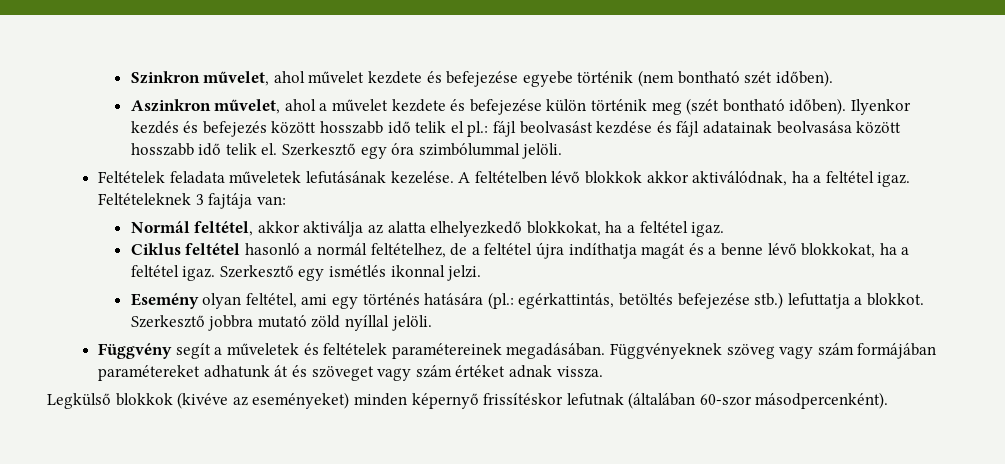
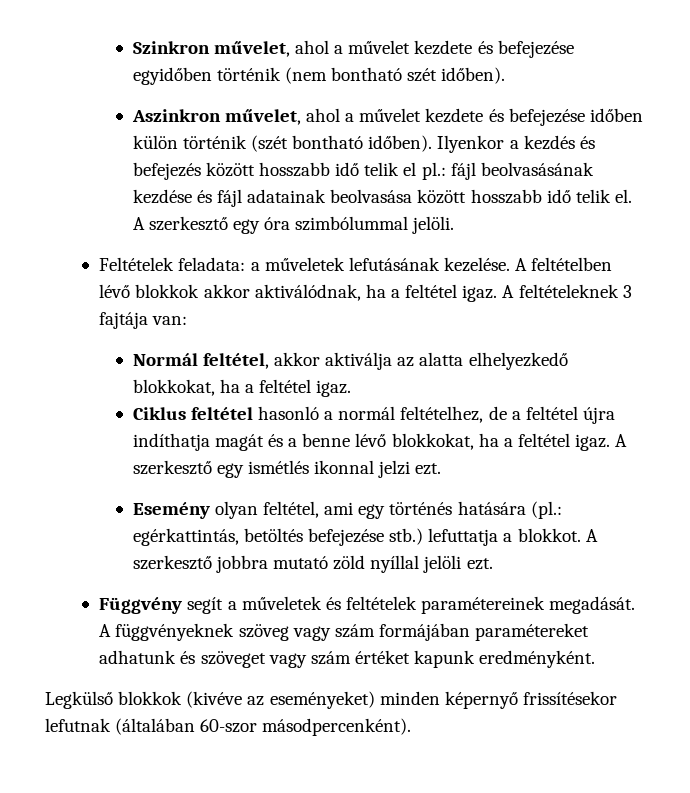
[308,71,573,87] művelet kezdete és befejezése egyebe -> [334,40,574,58] [132,67,212,85] a művelet kezdete és befejezése egyidőben
(542, 107) none -> [589,108,643,122] időben
[651,102,682,115] meg -> (247, 142) none
(911, 107) none -> [509,140,519,149] a
[519,121,593,134] beolvasást -> [480,162,594,176] beolvasásának
[282,143,357,156] Szerkesztő -> [132,216,228,231] A szerkesztő
[169,171,225,184] feladata -> [178,257,260,271] feladata: a
[98,193,192,205] Feltételeknek -> [502,284,619,298] A feltételeknek
[219,265,294,278] Szerkesztő -> [615,434,628,447] [132,460,212,475] A szerkesztő
[447,265,482,281] jelzi. -> [378,460,442,478] jelzi ezt.
[130,315,205,328] Szerkesztő -> [585,529,598,542] [132,555,212,570] A szerkesztő
[391,315,432,331] jelöli. -> [423,555,493,573] jelöli ezt.
[506,343,722,359] megadásában. Függvényeknek -> [549,596,636,614] [99,623,235,641] megadását. A függvényeknek
[274,365,289,377] át -> (177, 657) none
[508,365,603,378] adnak vissza. -> [414,650,596,668] kapunk eredményként.
[483,393,564,405] frissítéskor -> [522,691,617,705] frissítésekor

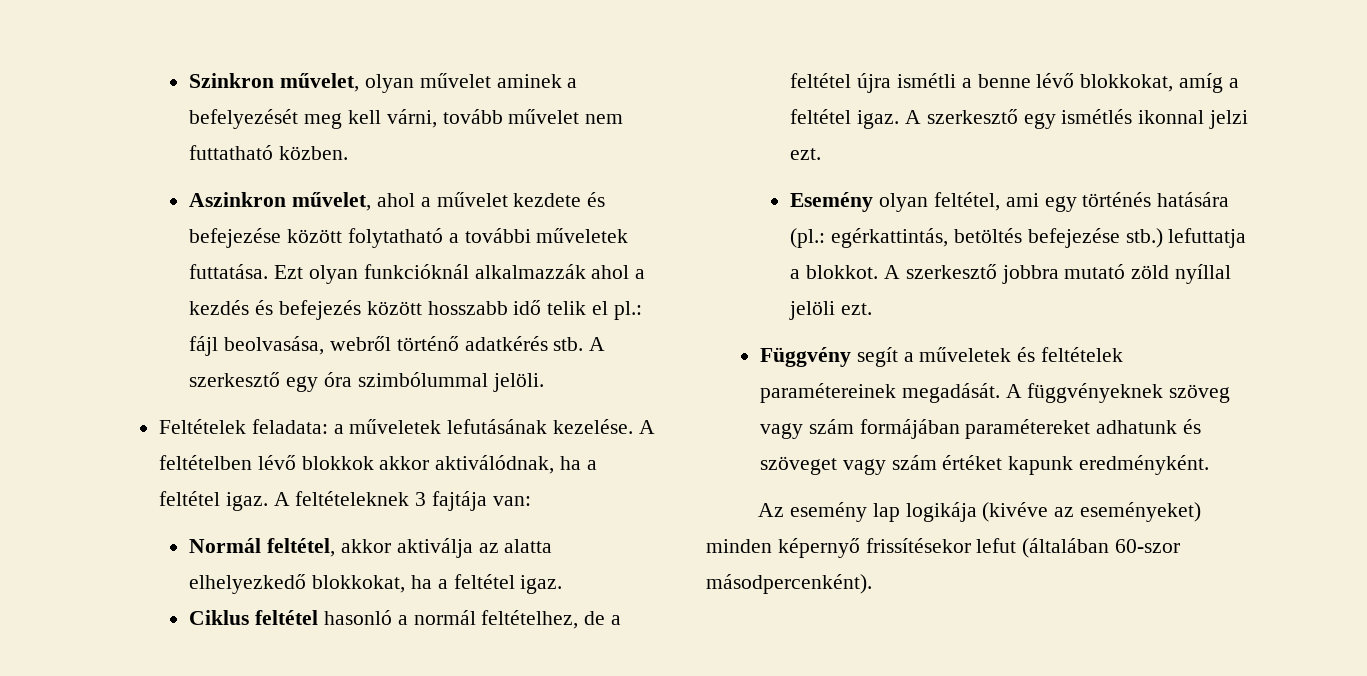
[295,40,574,58] [132,67,506,85] ahol a művelet kezdete és befejezése egyidőben történik (nem bontható szét időben). -> [364,73,578,93] [189,109,624,129] [189,145,349,160] olyan művelet aminek a befelyezését meg kell várni, tovább művelet nem futtatható közben.
[589,108,643,122] [132,135,505,153] időben külön történik (szét bontható időben). Ilyenkor -> [287,228,629,248] [189,264,630,284] között folytatható a további műveletek futtatása. Ezt olyan funkcióknál alkalmazzák ahol
[480,162,594,176] [132,189,632,207] beolvasásának kezdése és fájl adatainak beolvasása között hosszabb idő telik el. -> [224,336,584,355] beolvasása, webről történő adatkérés stb.
[132,433,284,451] indíthatja magát és -> [896,73,956,88] ismétli
[478,433,499,447] ha -> [1178,73,1223,93] amíg
[45,691,183,709] Legkülső blokkok -> [758,502,977,522] Az esemény lap logikája
[45,718,111,732] lefutnak -> [976,538,1017,553] lefut

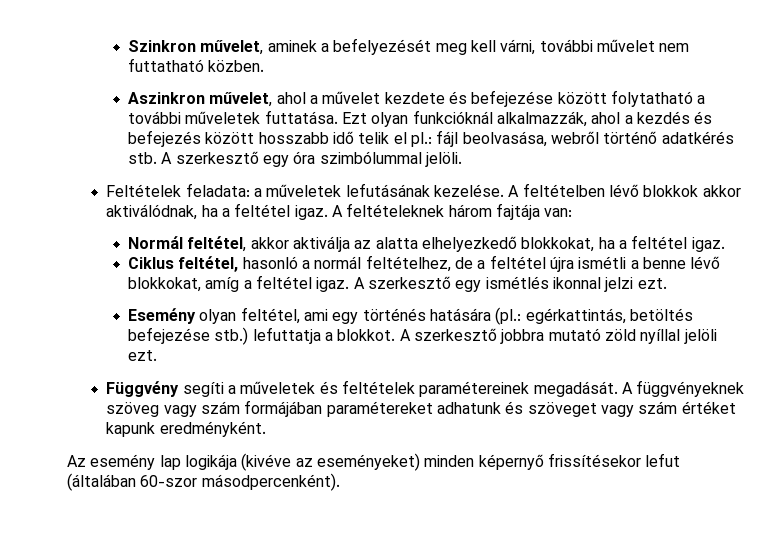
[364,73,491,93] olyan művelet -> (264, 47) none
[442,109,503,124] tovább -> [539,39,593,52] további
[474,264,586,279] alkalmazzák -> [496,111,587,127] alkalmazzák,
[415,492,427,506] 3 -> [448,204,492,217] három
[255,610,319,625] feltétel -> [178,256,239,272] feltétel,
[856,347,898,367] segít -> [182,382,224,397] segíti

